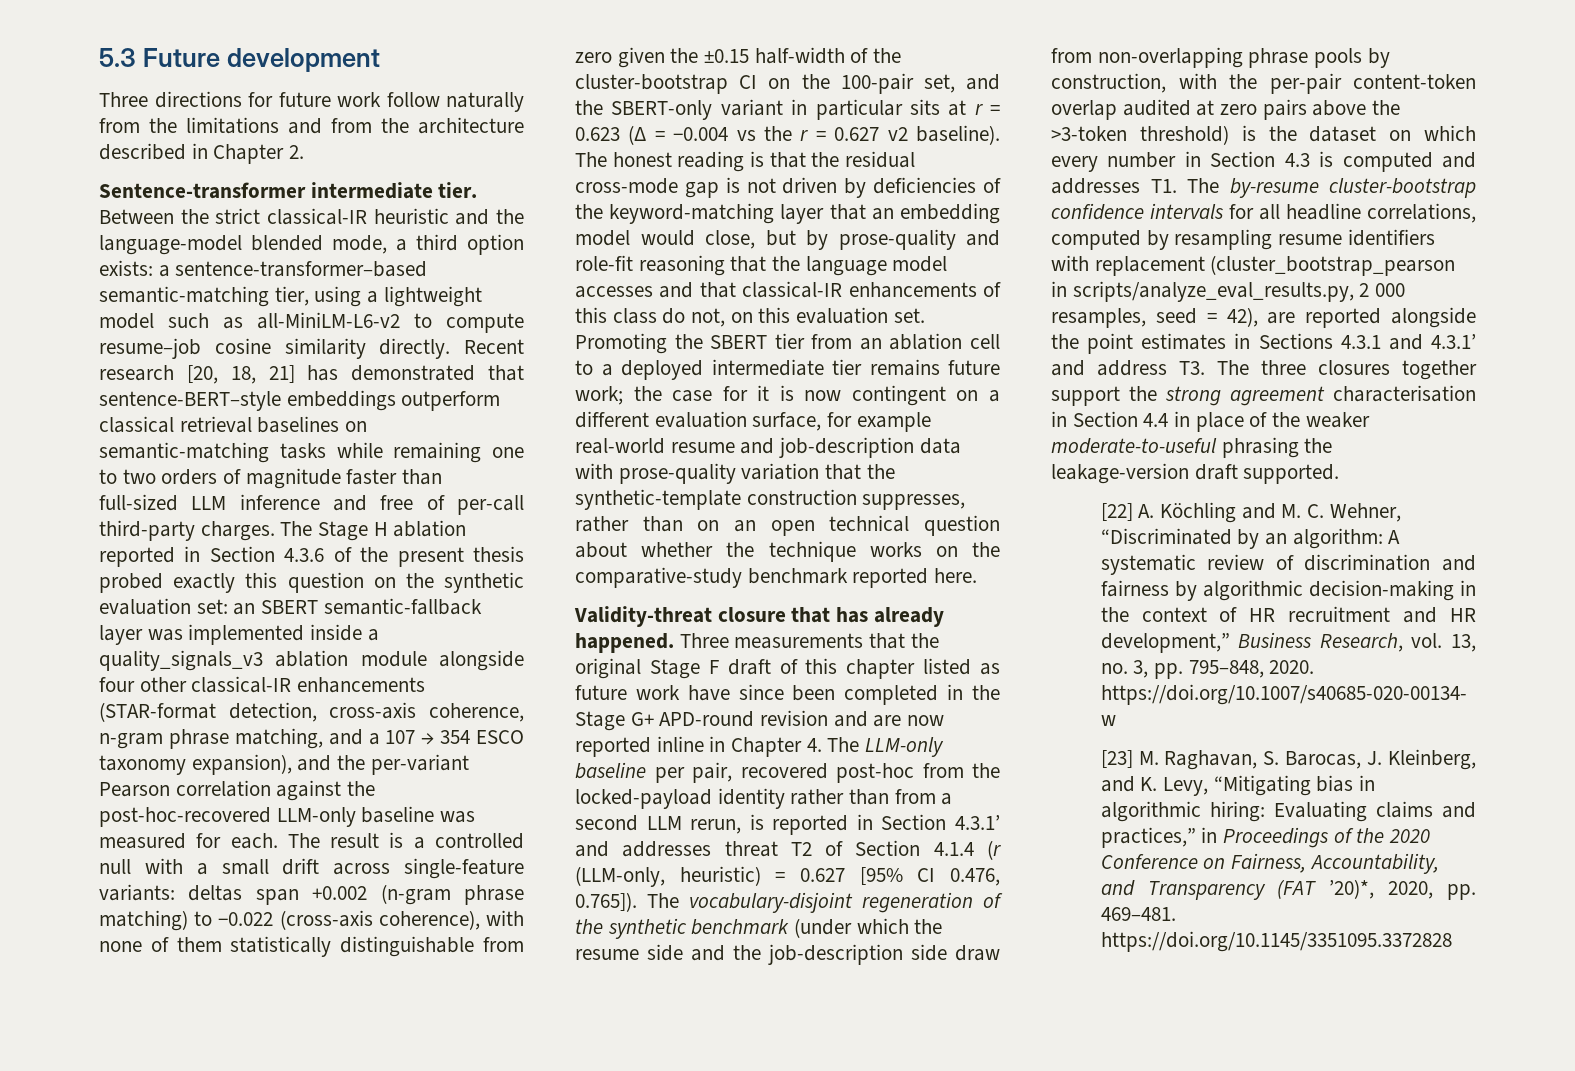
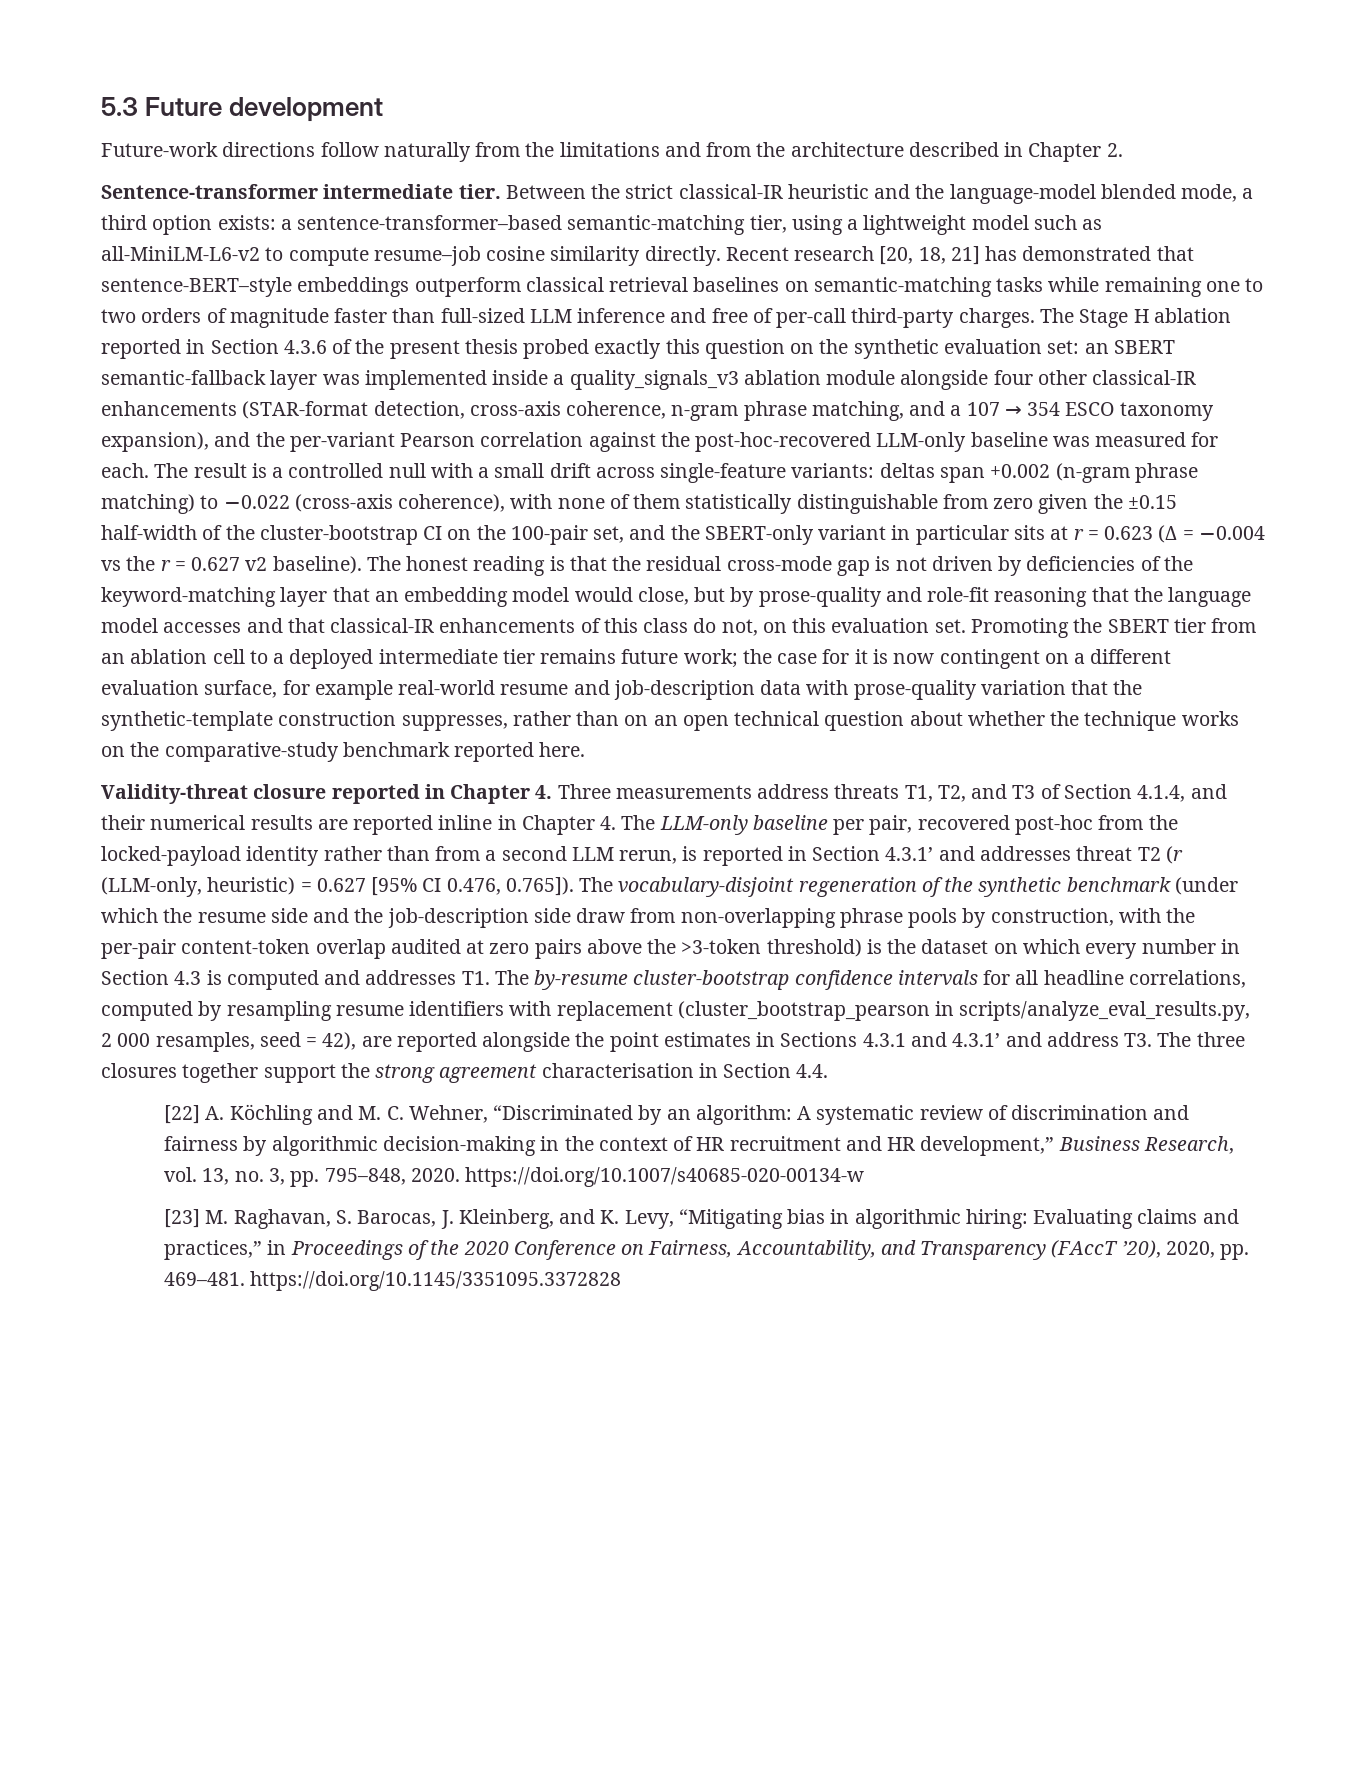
[99,91,381,108] Three directions for future work -> [101,142,316,157] Future-work directions
[791,607,944,627] [575,633,939,653] [575,658,1000,679] [575,684,1000,705] [575,710,945,731] that has already happened. Three measurements that the original Stage F draft of this chapter listed as future work have since been completed in the Stage G+ APD-round revision and are now -> [331,784,1227,804] [101,815,348,830] reported in Chapter 4. Three measurements address threats T1, T2, and T3 of Section 4.1.4, and their numerical results are
[825,840,974,856] of Section 4.1.4 -> (1161, 854) none
[1143,411,1370,432] [1051,437,1333,458] [1051,463,1340,484] 4.4 in place of the weaker moderate-to-useful phrasing the leakage-version draft supported. -> [796,1064,829,1078] 4.4.
[1277,879,1375,899] (FAT ’20)*, -> [1051,1240,1161,1258] (FAccT ’20),

